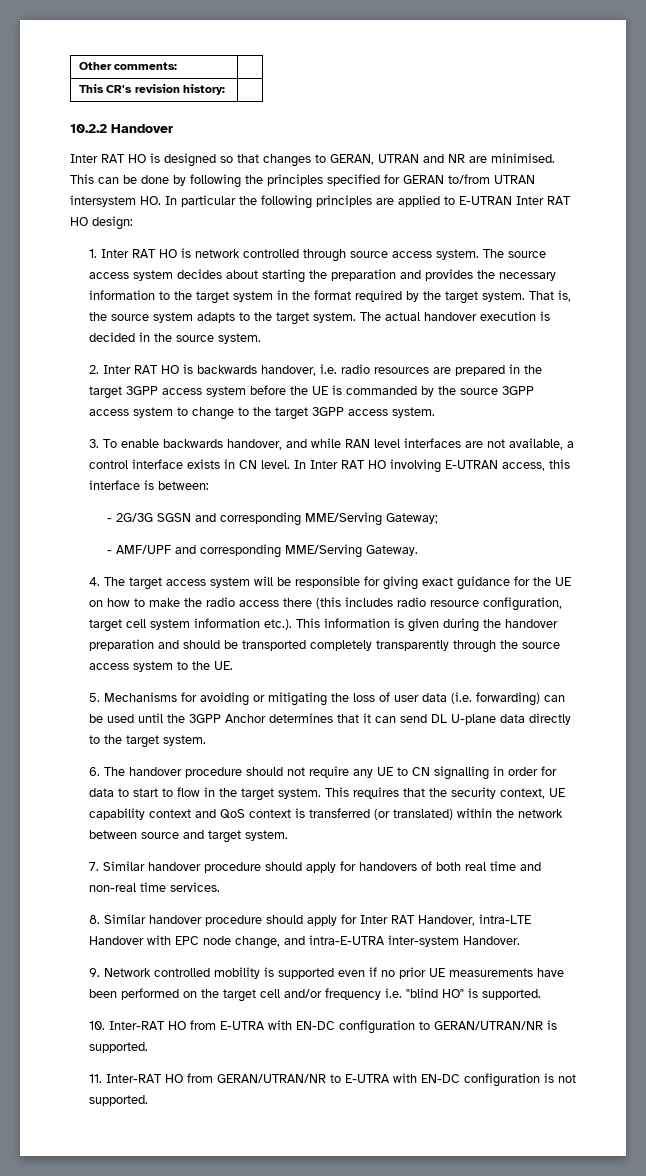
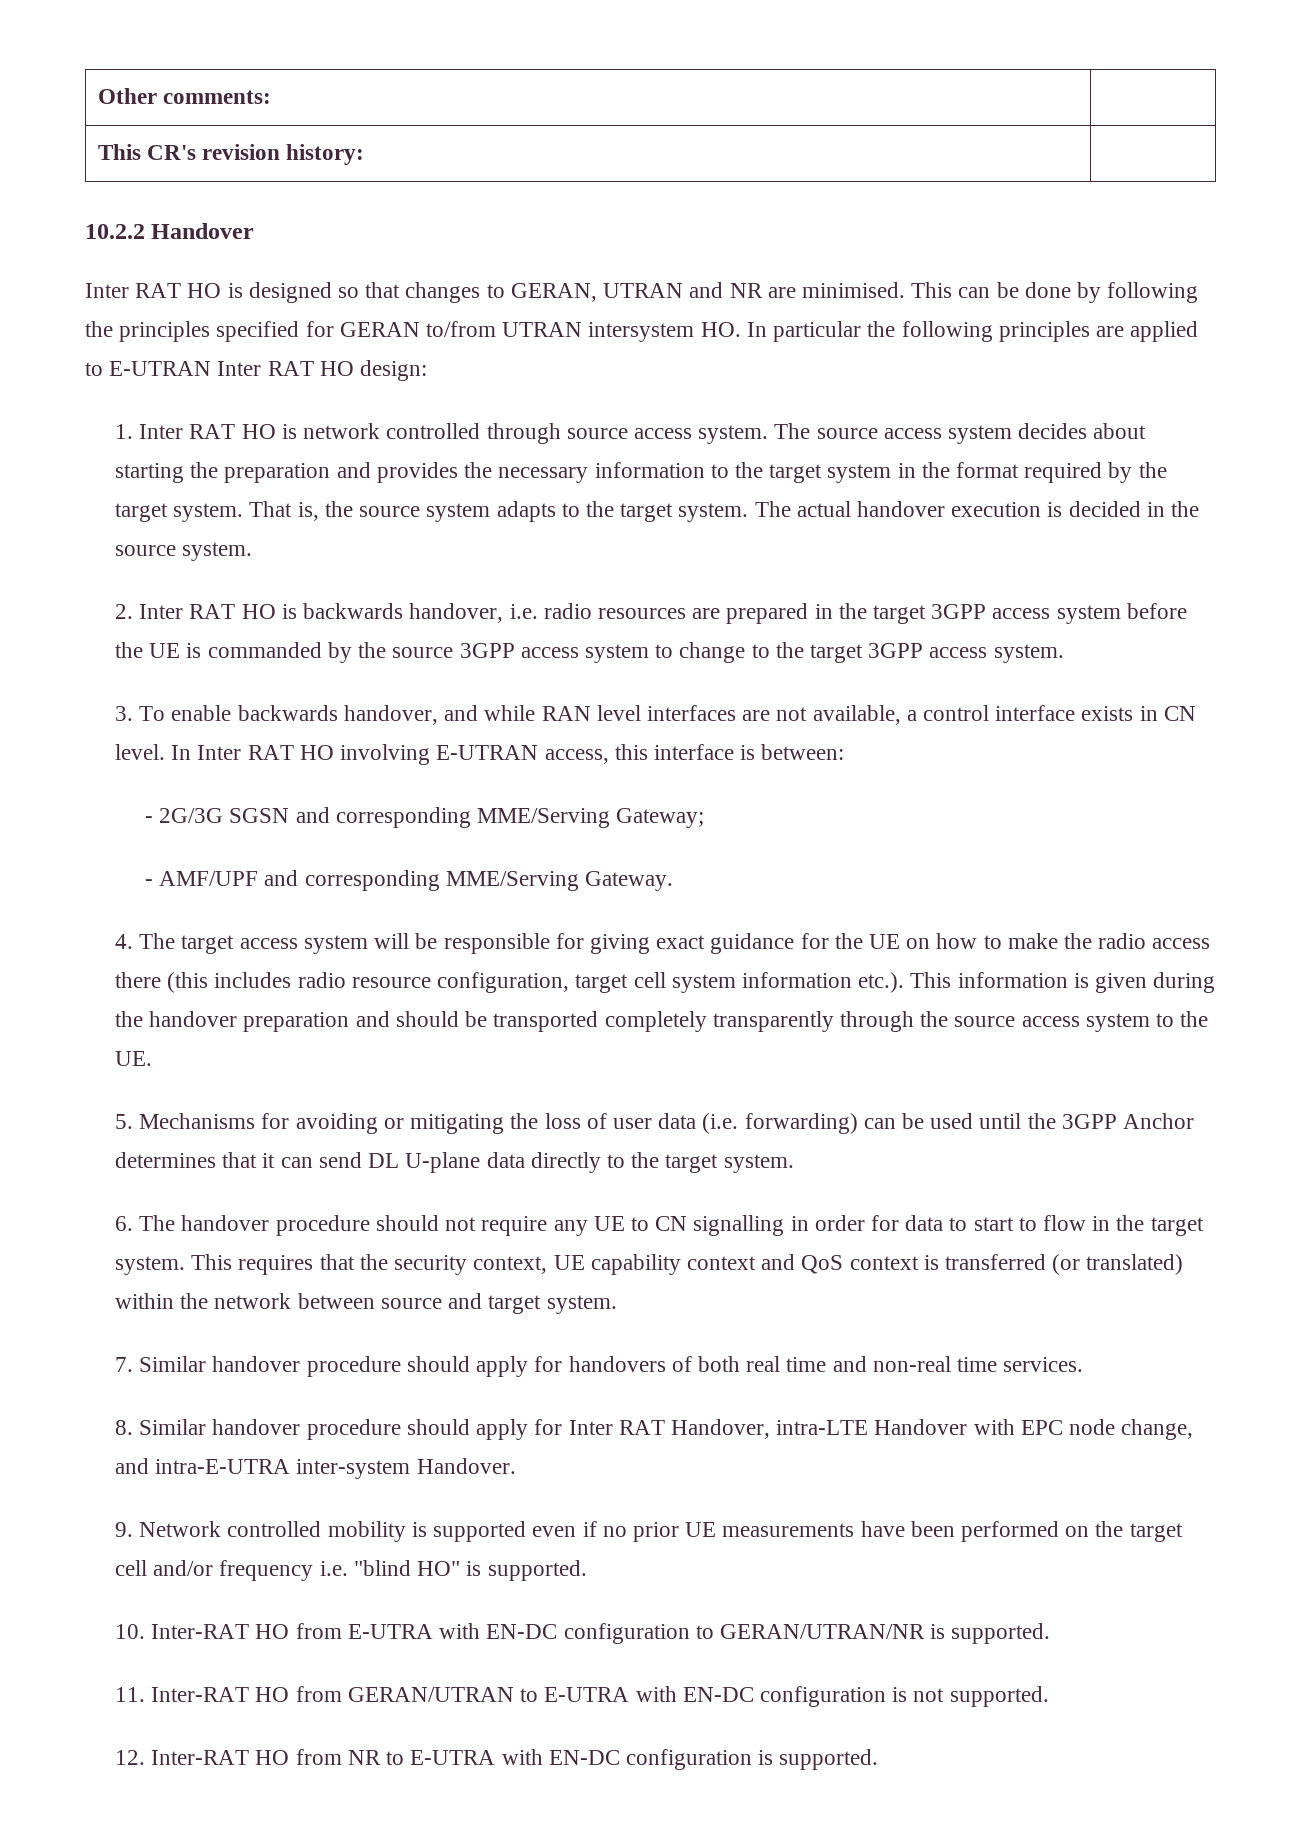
[216,1074,326,1083] GERAN/UTRAN/NR -> [347,1687,514,1702] GERAN/UTRAN
(148, 1100) none -> [115,1749,879,1770] // 12. Inter-RAT HO from NR to E-UTRA with EN-DC configuration is supported.

